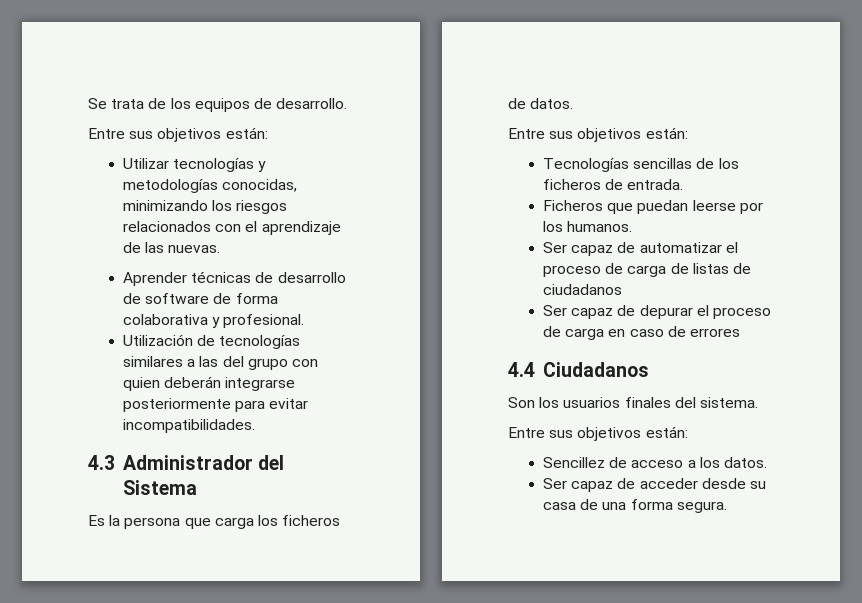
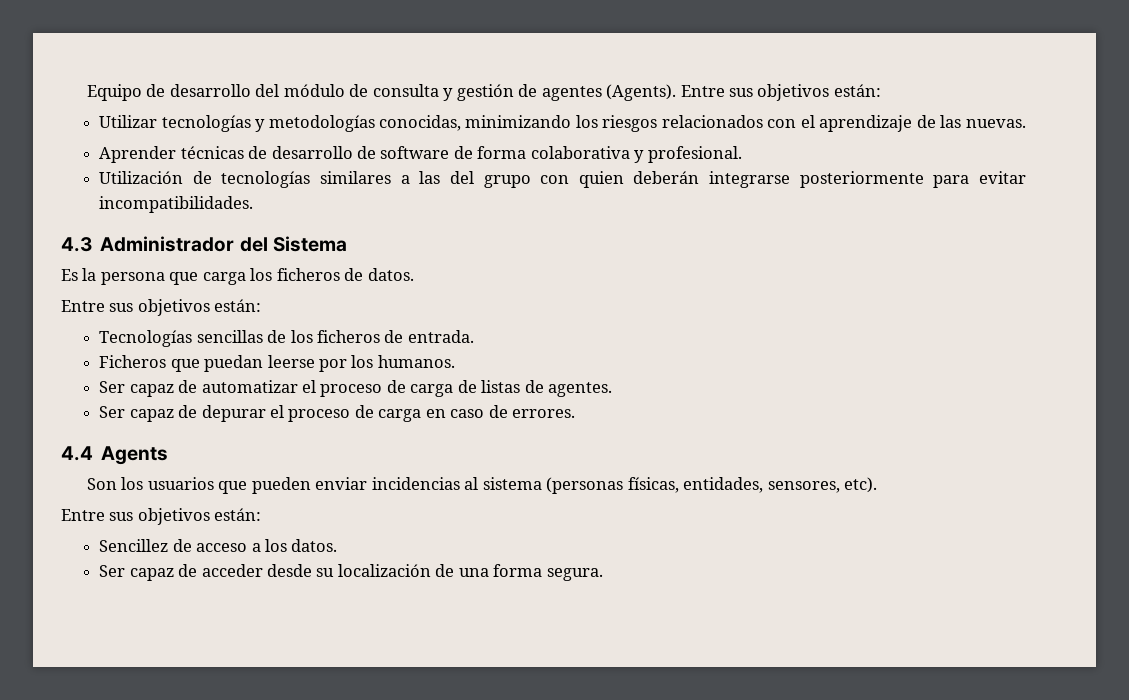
[88,98,348,112] Se trata de los equipos de desarrollo. // -> [87,84,677,101] Equipo de desarrollo del módulo de consulta y gestión de agentes (Agents).
[543,284,623,295] ciudadanos -> [548,382,613,397] agentes.
[689,328,740,337] errores -> [512,409,576,418] errores.
[542,362,649,377] Ciudadanos -> [101,446,169,465] Agents
[624,397,758,408] finales del sistema. -> [218,477,877,494] que pueden enviar incidencias al sistema (personas físicas, entidades, sensores, etc).
[543,502,577,510] casa -> [337,564,431,577] localización

